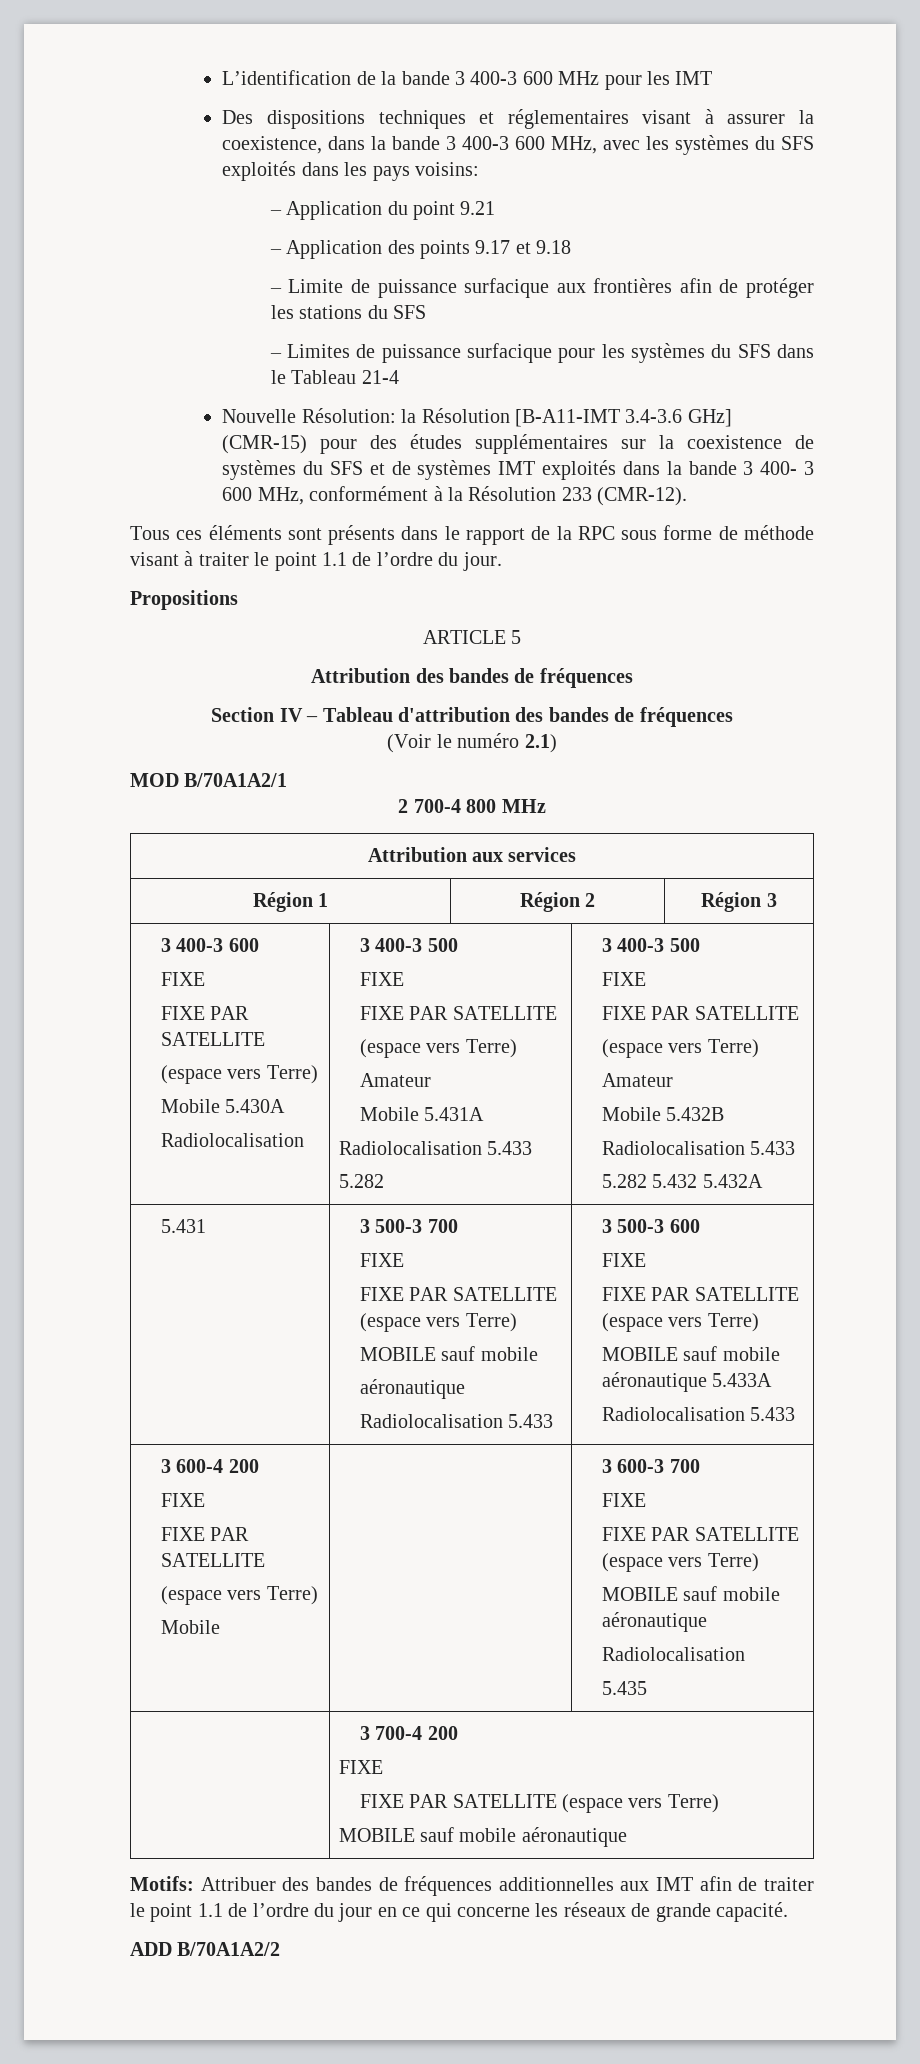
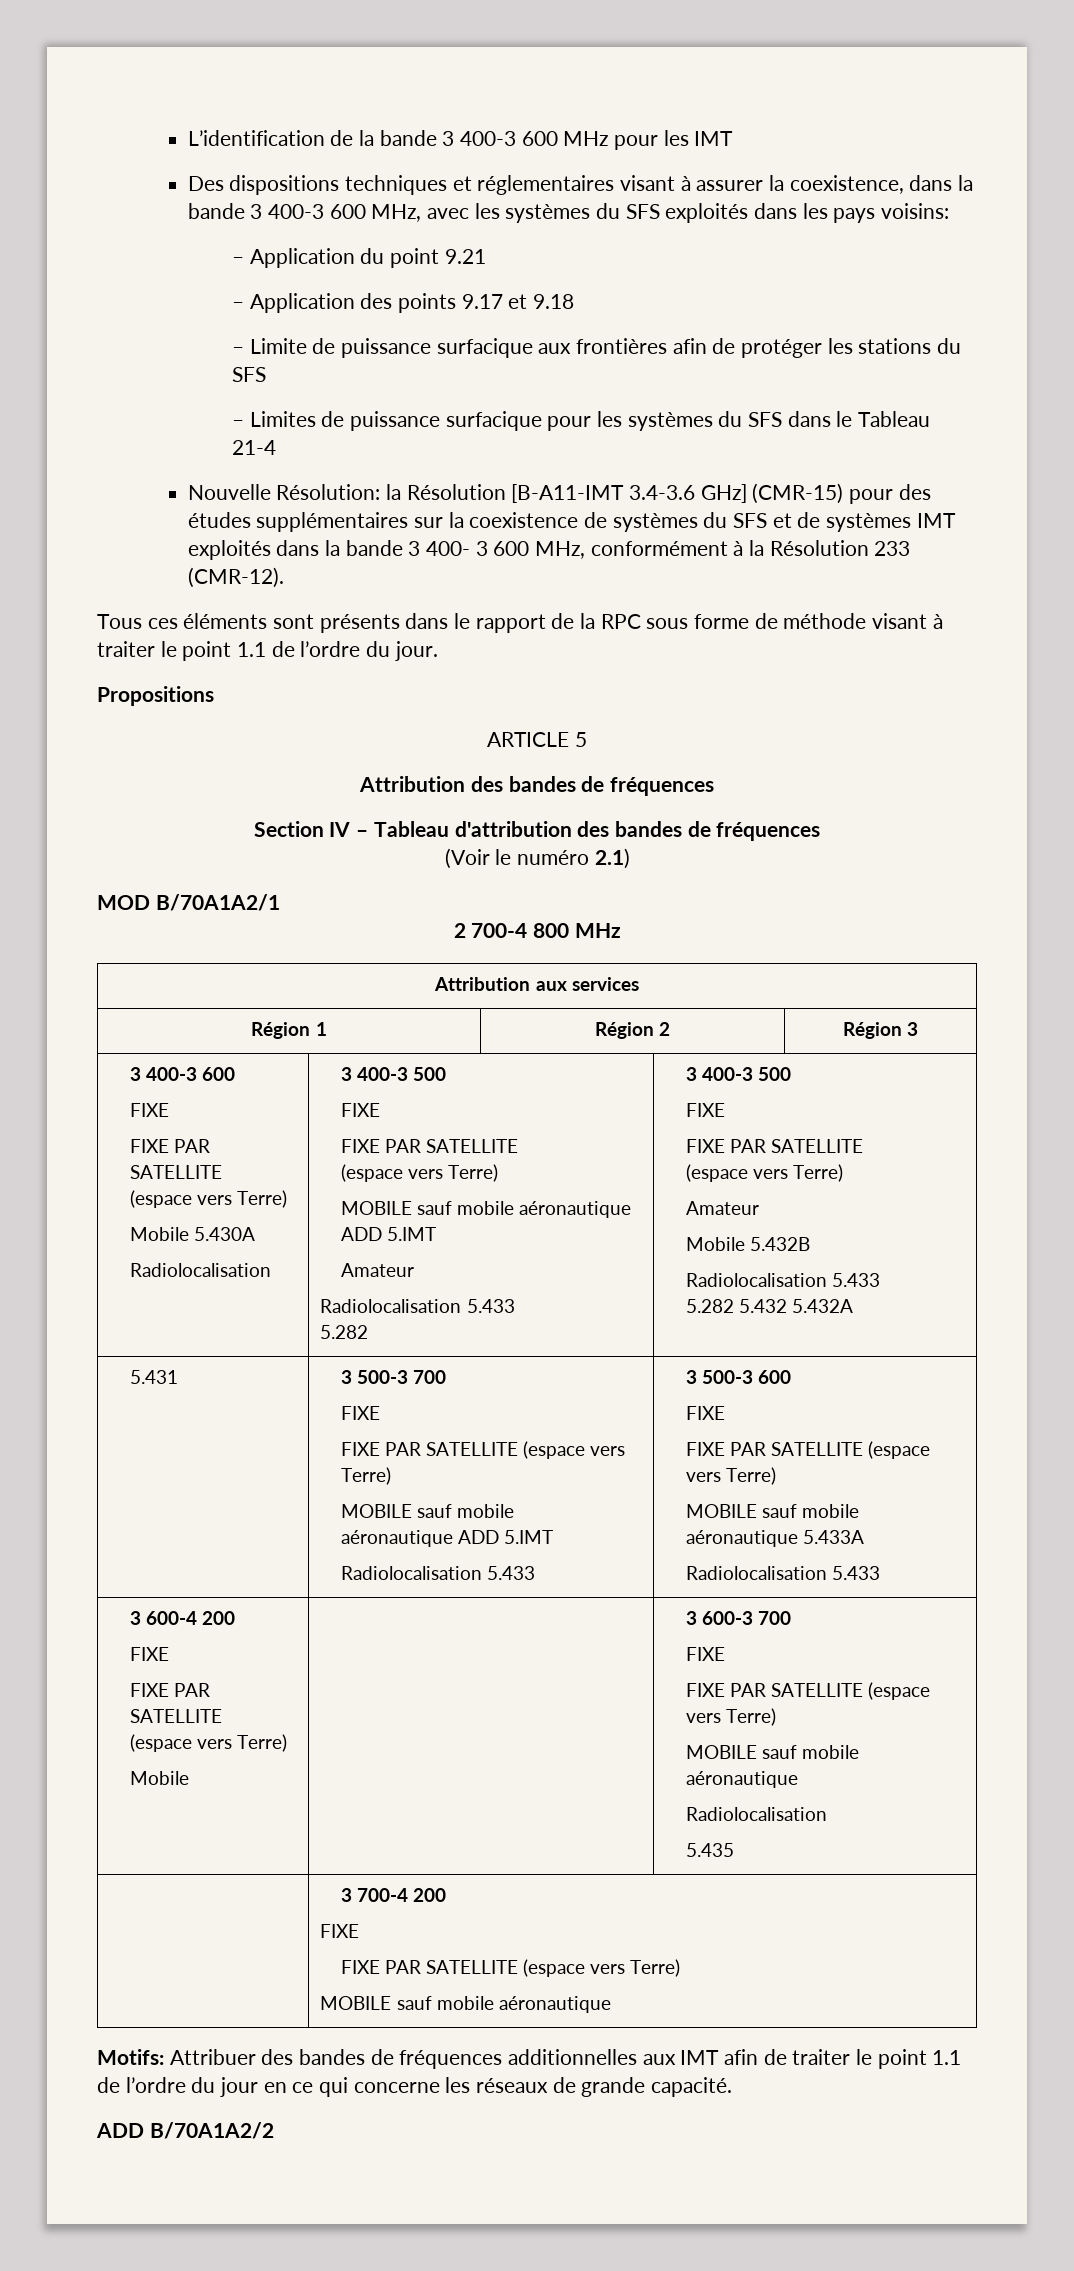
[359,1073,431,1087] [359,1107,485,1121] // Amateur // Mobile 5.431A -> [340,1201,632,1218] [340,1227,436,1241] [340,1263,414,1277] // MOBILE sauf mobile aéronautique ADD 5.IMT // Amateur
(465, 1389) none -> [457,1530,553,1544] ADD 5.IMT

